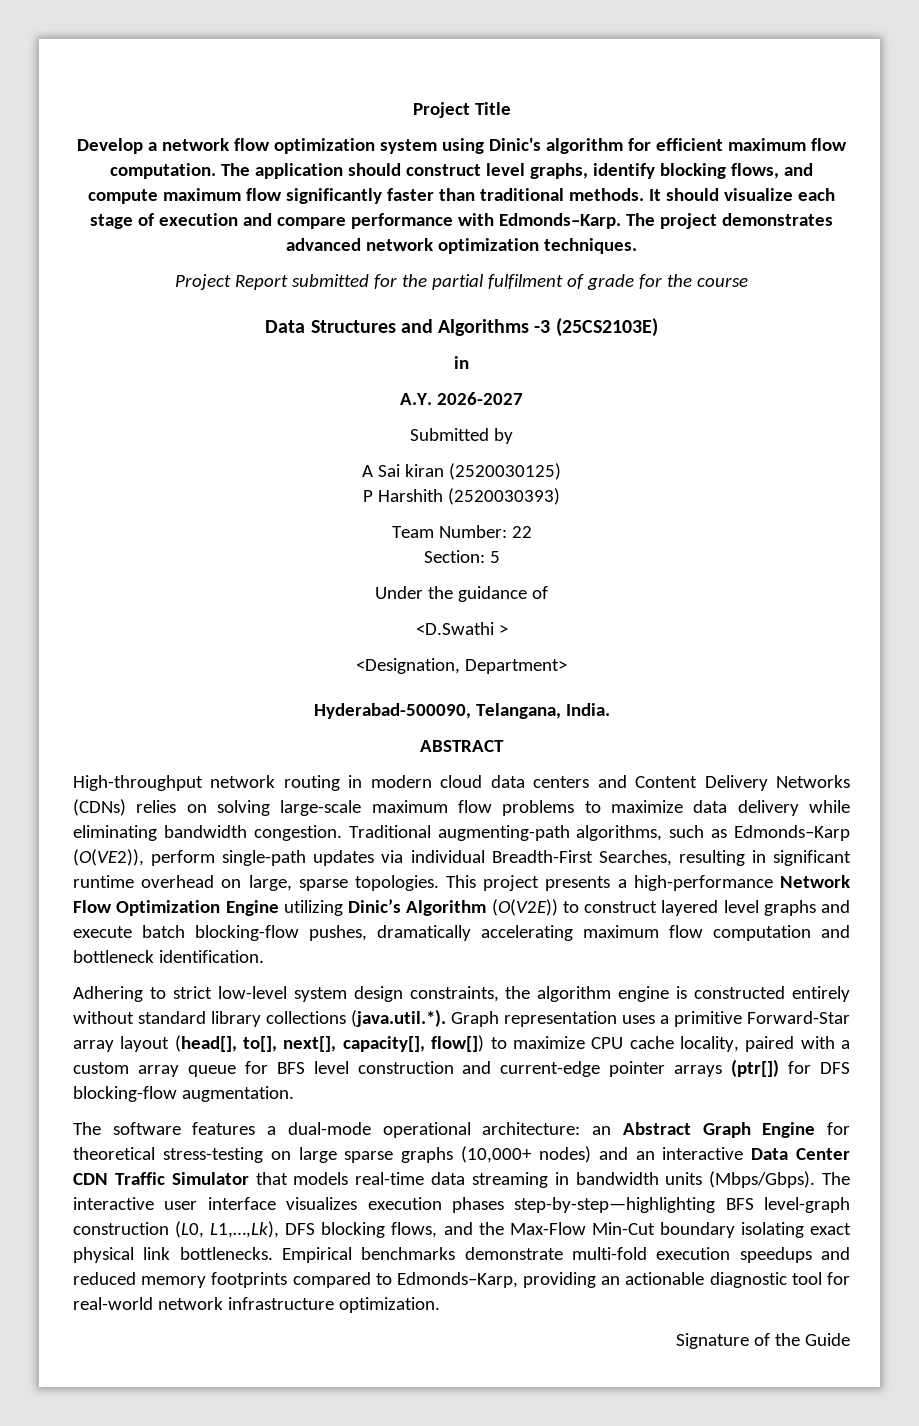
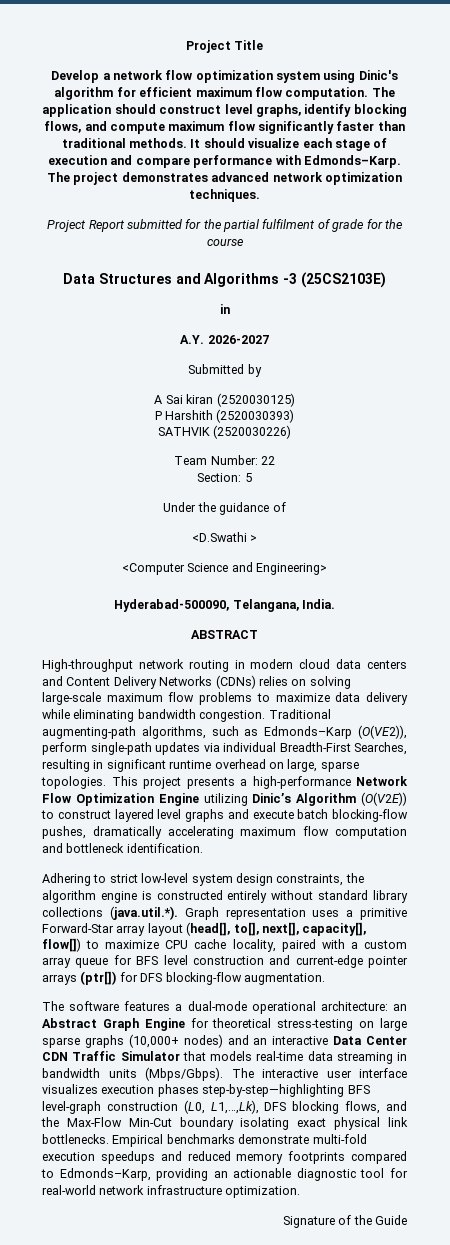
(560, 496) none -> [157,425,292,439] // SATHVIK (2520030226)
[356,658,567,674] <Designation, Department> -> [121,562,328,575] <Computer Science and Engineering>

